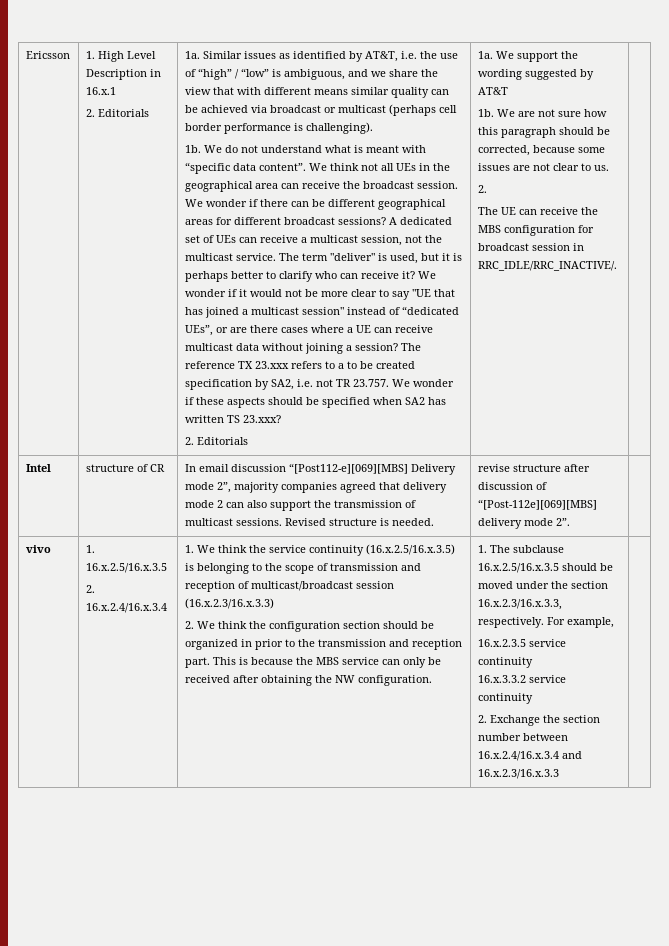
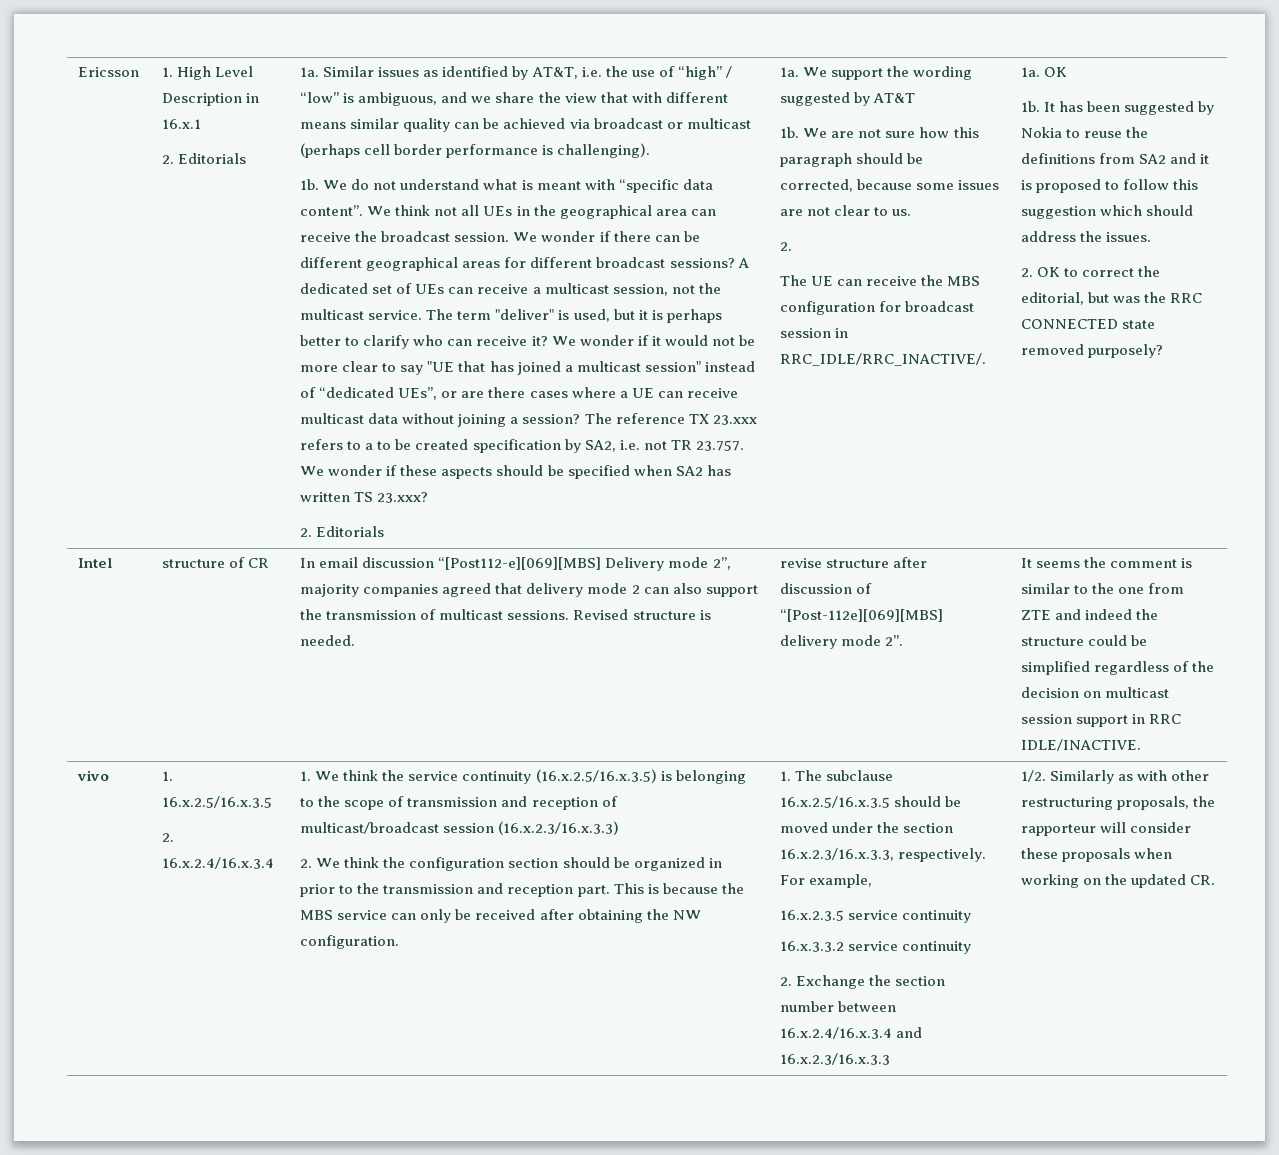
(617, 266) none -> [1021,67,1068,77] [1021,101,1215,115] [1021,127,1149,138] [1021,153,1210,164] [1021,179,1199,193] [1021,205,1194,219] [1021,231,1152,242] [1021,266,1161,277] [1021,292,1203,305] [1021,319,1156,329] [1021,344,1164,358] 1a. OK // 1b. It has been suggested by Nokia to reuse the definitions from SA2 and it is proposed to follow this suggestion which should address the issues. // 2. OK to correct the editorial, but was the RRC CONNECTED state removed purposely?
(570, 522) none -> [1021,557,1193,568] [1021,583,1185,594] [1021,609,1159,620] [1021,635,1148,646] [1021,661,1215,675] [1021,687,1170,698] [1021,714,1182,727] [1021,739,1142,751] It seems the comment is similar to the one from ZTE and indeed the structure could be simplified regardless of the decision on multicast session support in RRC IDLE/INACTIVE.
(559, 774) none -> [1021,770,1210,784] [1021,796,1216,810] [1021,822,1192,836] [1021,848,1173,862] [1021,874,1216,888] 1/2. Similarly as with other restructuring proposals, the rapporteur will consider these proposals when working on the updated CR.

